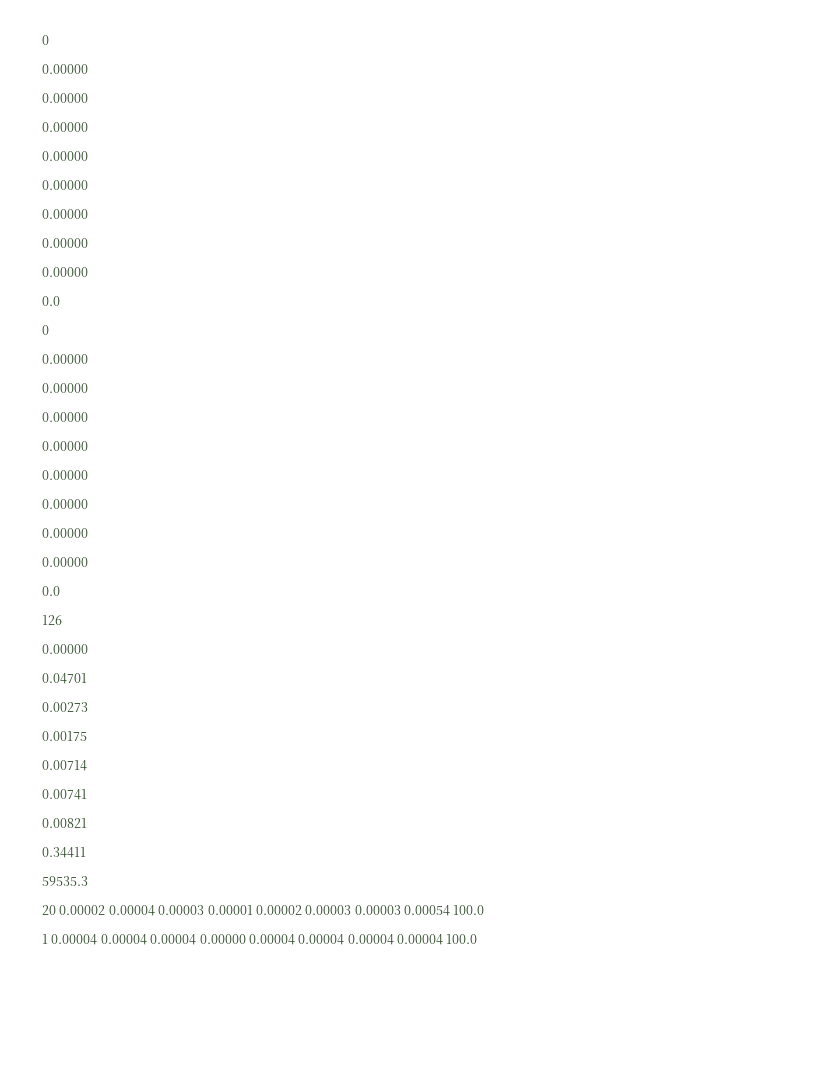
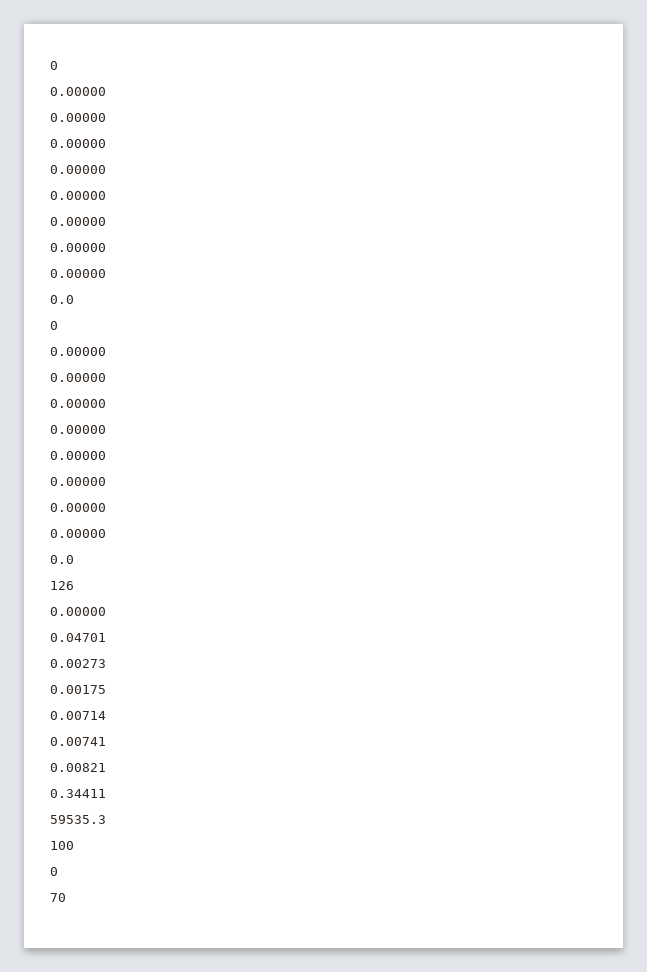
[42,905,485,916] [42,934,478,945] 20 0.00002 0.00004 0.00003 0.00001 0.00002 0.00003 0.00003 0.00054 100.0 // 1 0.00004 0.00004 0.00004 0.00000 0.00004 0.00004 0.00004 0.00004 100.0 -> [50,841,74,850] [50,867,58,876] [50,893,66,902] 100 // 0 // 70

